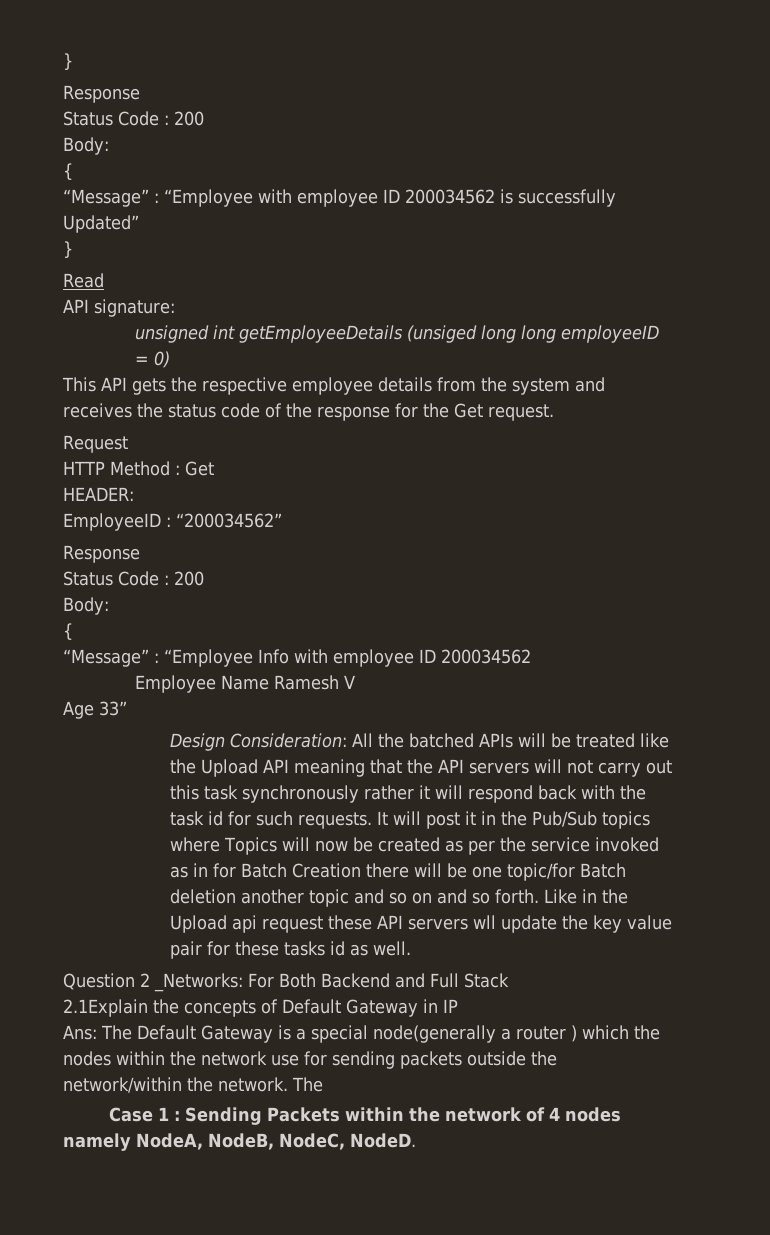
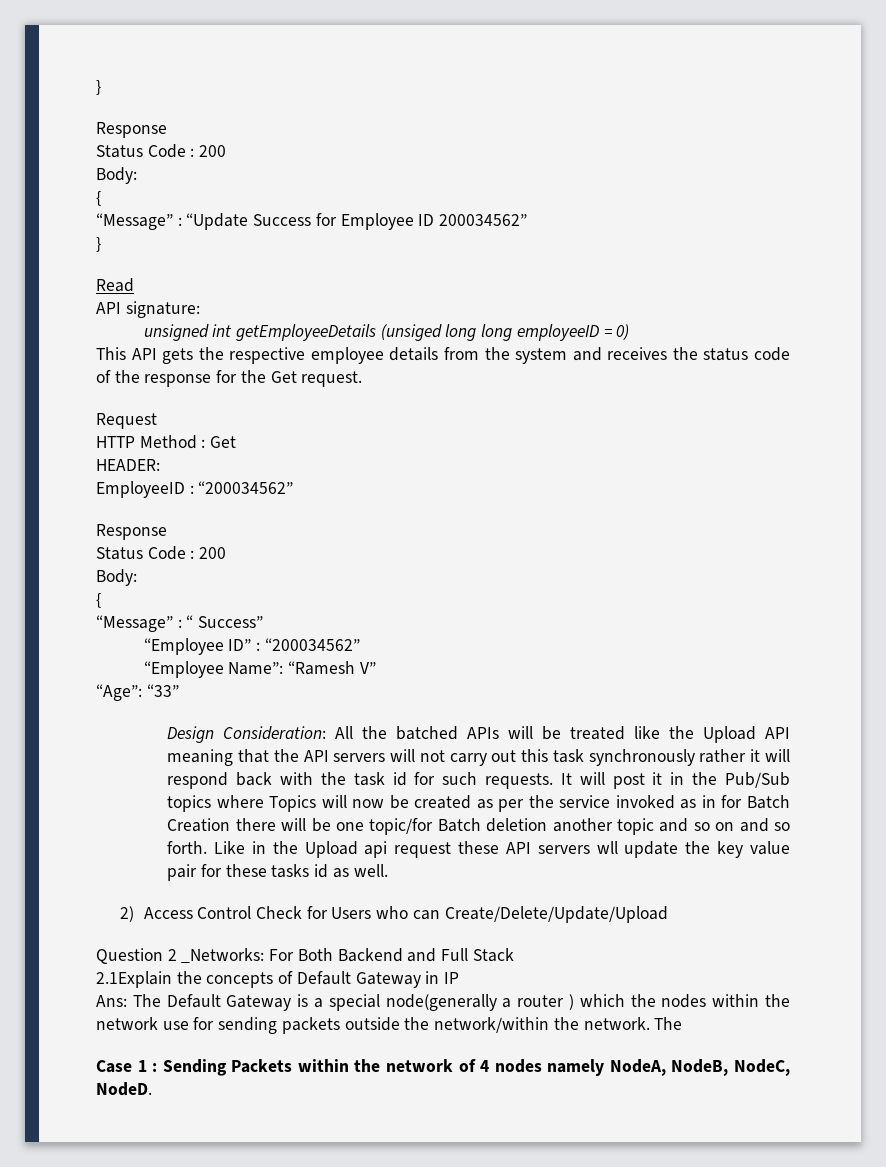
[164,189,616,207] [63,215,139,233] “Employee with employee ID 200034562 is successfully Updated” -> [186,213,528,230] “Update Success for Employee ID 200034562”
[164,649,531,667] [134,675,355,693] [63,701,127,719] “Employee Info with employee ID 200034562 // Employee Name Ramesh V // Age 33” -> [186,615,264,628] [143,638,360,655] [143,661,376,678] [96,684,179,701] “ Success” // “Employee ID” : “200034562” // “Employee Name”: “Ramesh V” // “Age”: “33”
(412, 948) none -> [119,906,668,923] // 2) Access Control Check for Users who can Create/Delete/Update/Upload

